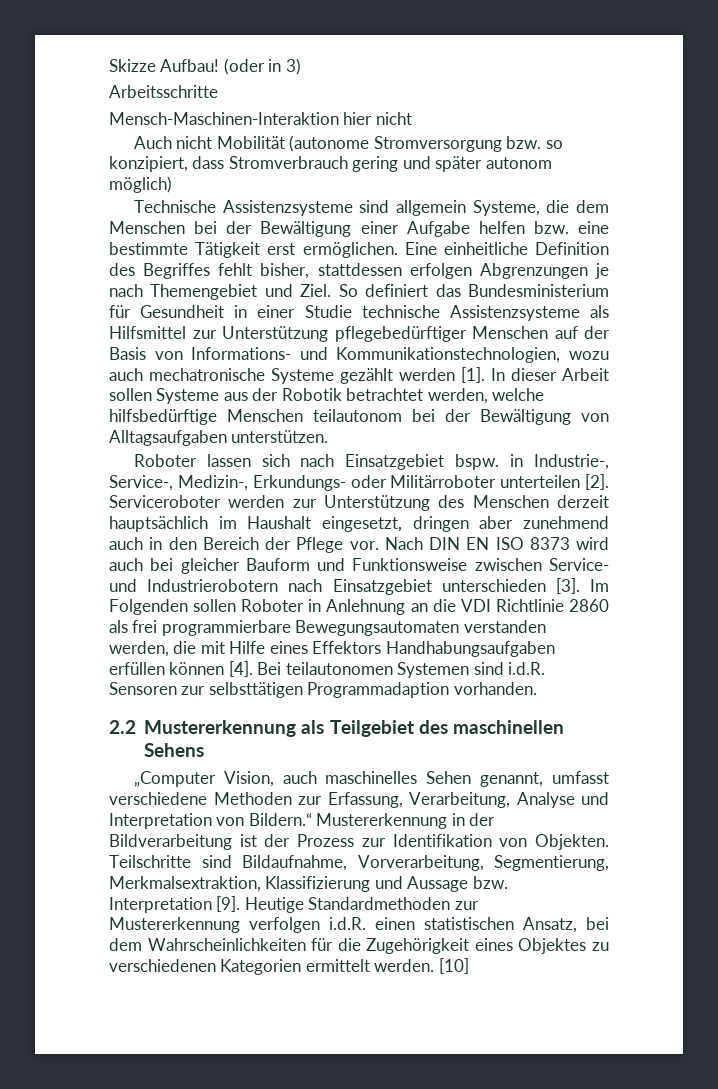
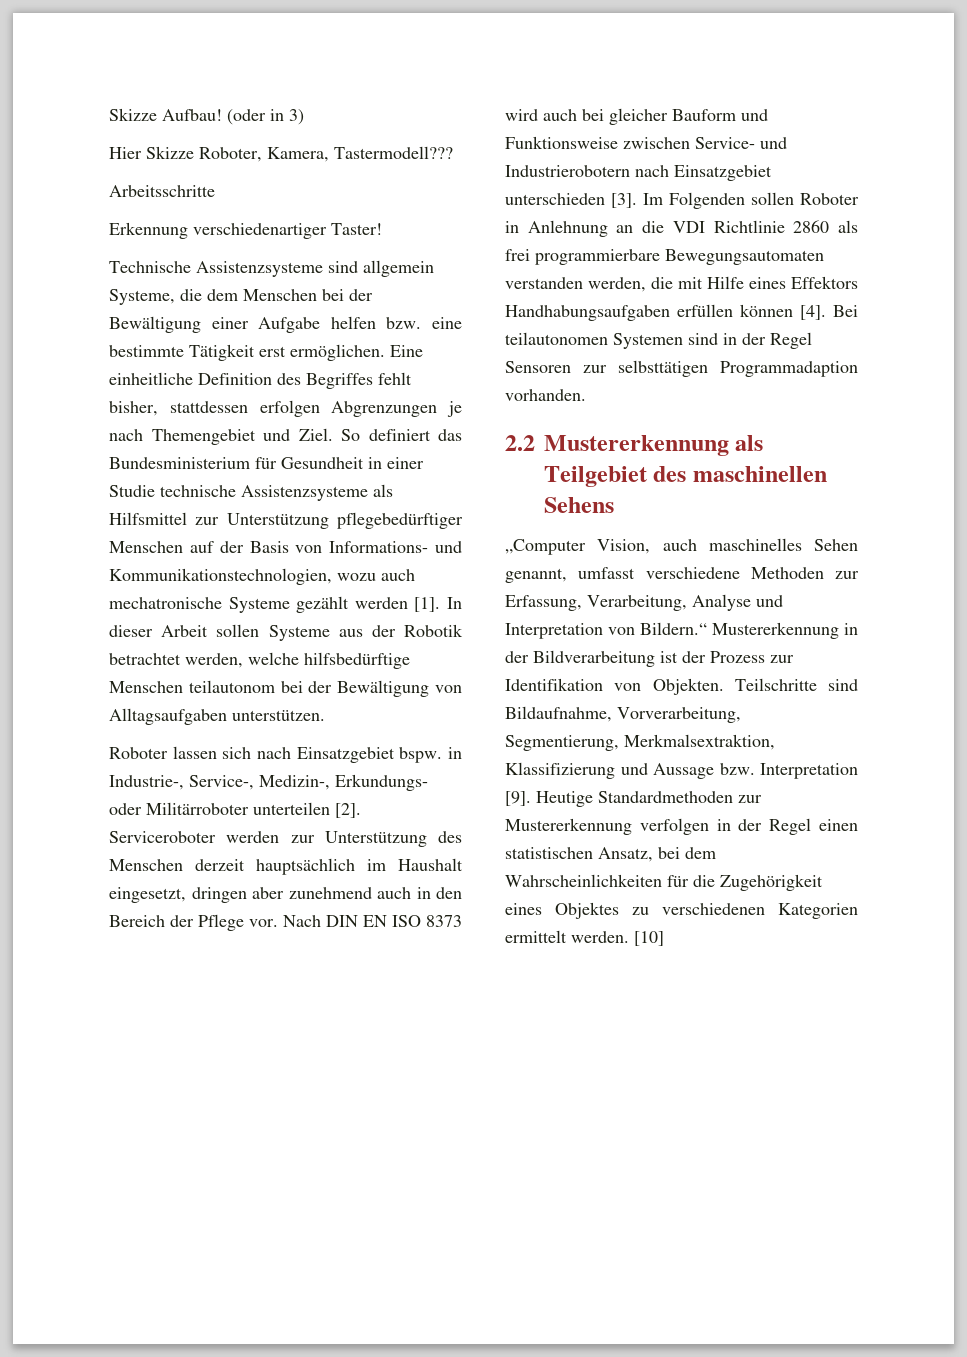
[109,85,218,98] [109,112,412,125] [133,135,563,152] [109,156,552,172] [109,176,172,193] Arbeitsschritte // Mensch-Maschinen-Interaktion hier nicht // Auch nicht Mobilität (autonome Stromversorgung bzw. so konzipiert, dass Stromverbrauch gering und später autonom möglich) -> [109,146,453,162] [109,185,215,197] [109,222,382,239] Hier Skizze Roboter, Kamera, Tastermodell??? // Arbeitsschritte // Erkennung verschiedenartiger Taster!
[508,662,546,675] i.d.R. -> [723,332,812,349] in der Regel
[329,917,366,930] i.d.R. -> [716,818,812,835] in der Regel

